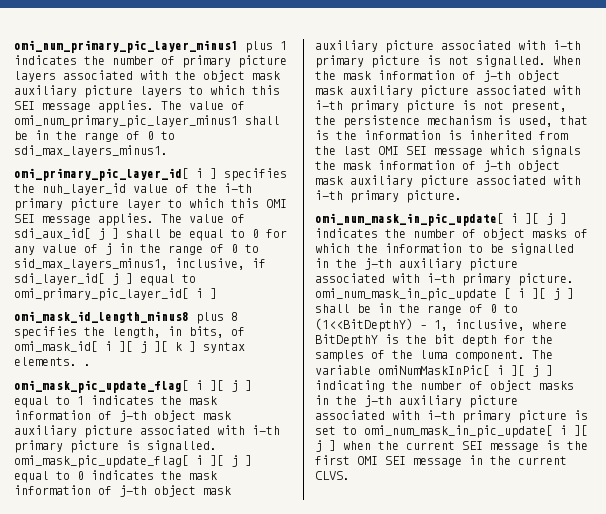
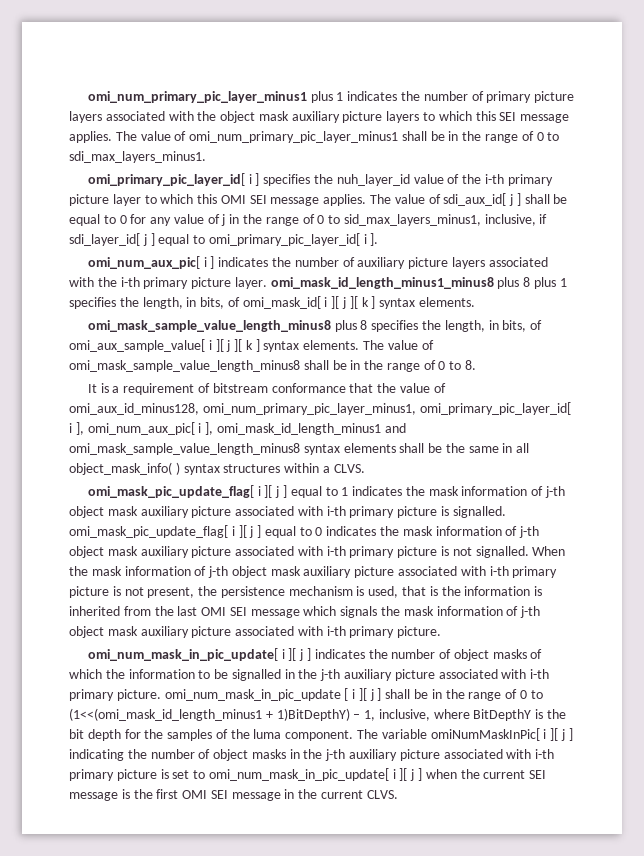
[210,288,217,299] [14,311,238,324] ] // omi_mask_id_length_minus8 plus 8 -> [370,233,379,246] [87,256,548,269] [69,277,567,289] ]. // omi_num_aux_pic[ i ] indicates the number of auxiliary picture layers associated with the i-th primary picture layer. omi_mask_id_length_minus1_minus8 plus 8 plus 1
[84,364,91,366] . -> [87,320,543,332] [69,339,434,352] [69,360,477,372] [87,383,446,395] [69,402,571,415] [69,422,406,435] [69,443,530,455] [69,462,365,475] // omi_mask_sample_value_length_minus8 plus 8 specifies the length, in bits, of omi_aux_sample_value[ i ][ j ][ k ] syntax elements. The value of omi_mask_sample_value_length_minus8 shall be in the range of 0 to 8. // It is a requirement of bitstream conformance that the value of omi_aux_id_minus128, omi_num_primary_pic_layer_minus1, omi_primary_pic_layer_id[ i ], omi_num_aux_pic[ i ], omi_mask_id_length_minus1 and omi_mask_sample_value_length_minus8 syntax elements shall be the same in all object_mask_info( ) syntax structures within a CLVS.
[315,318,413,332] (1<<BitDepthY) -> [69,708,350,721] (1<<(omi_mask_id_length_minus1 + 1)BitDepthY)

